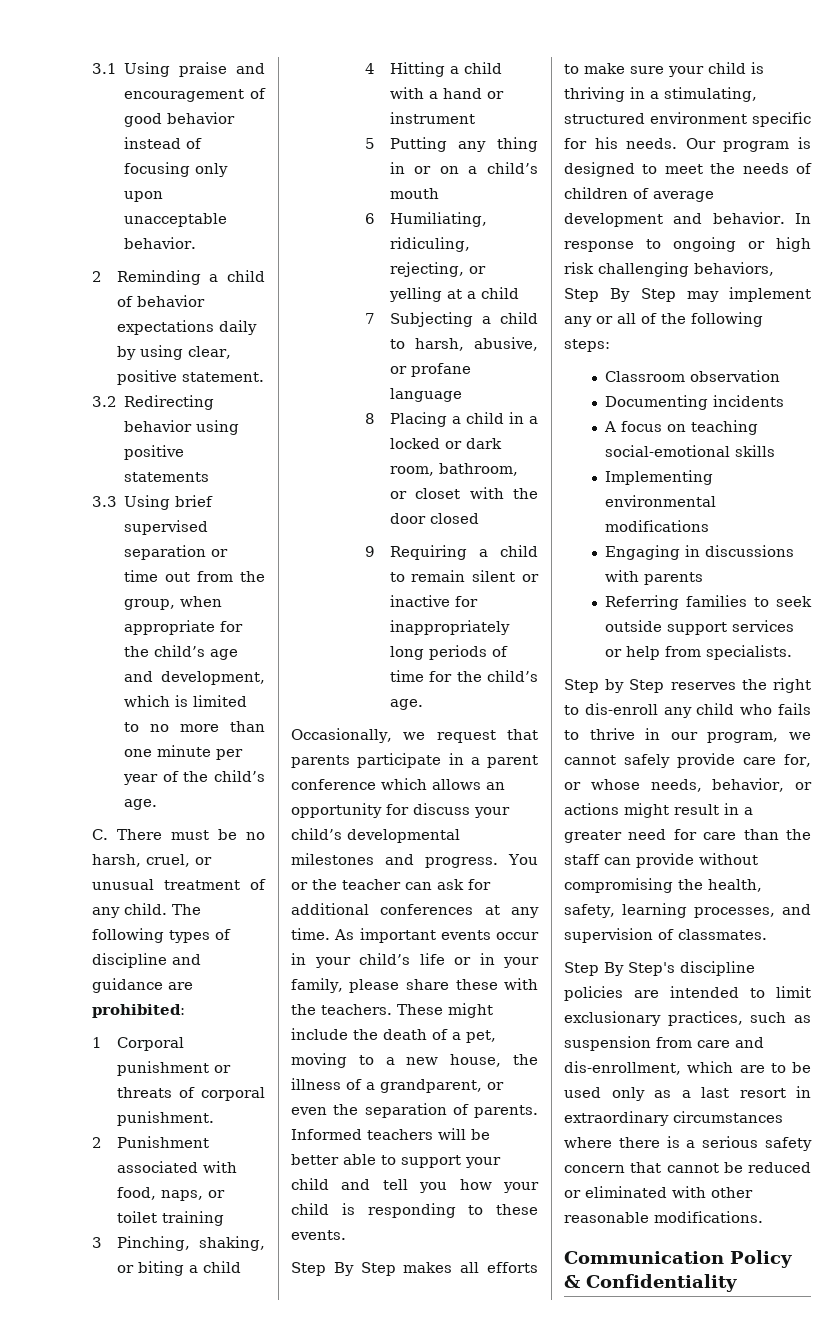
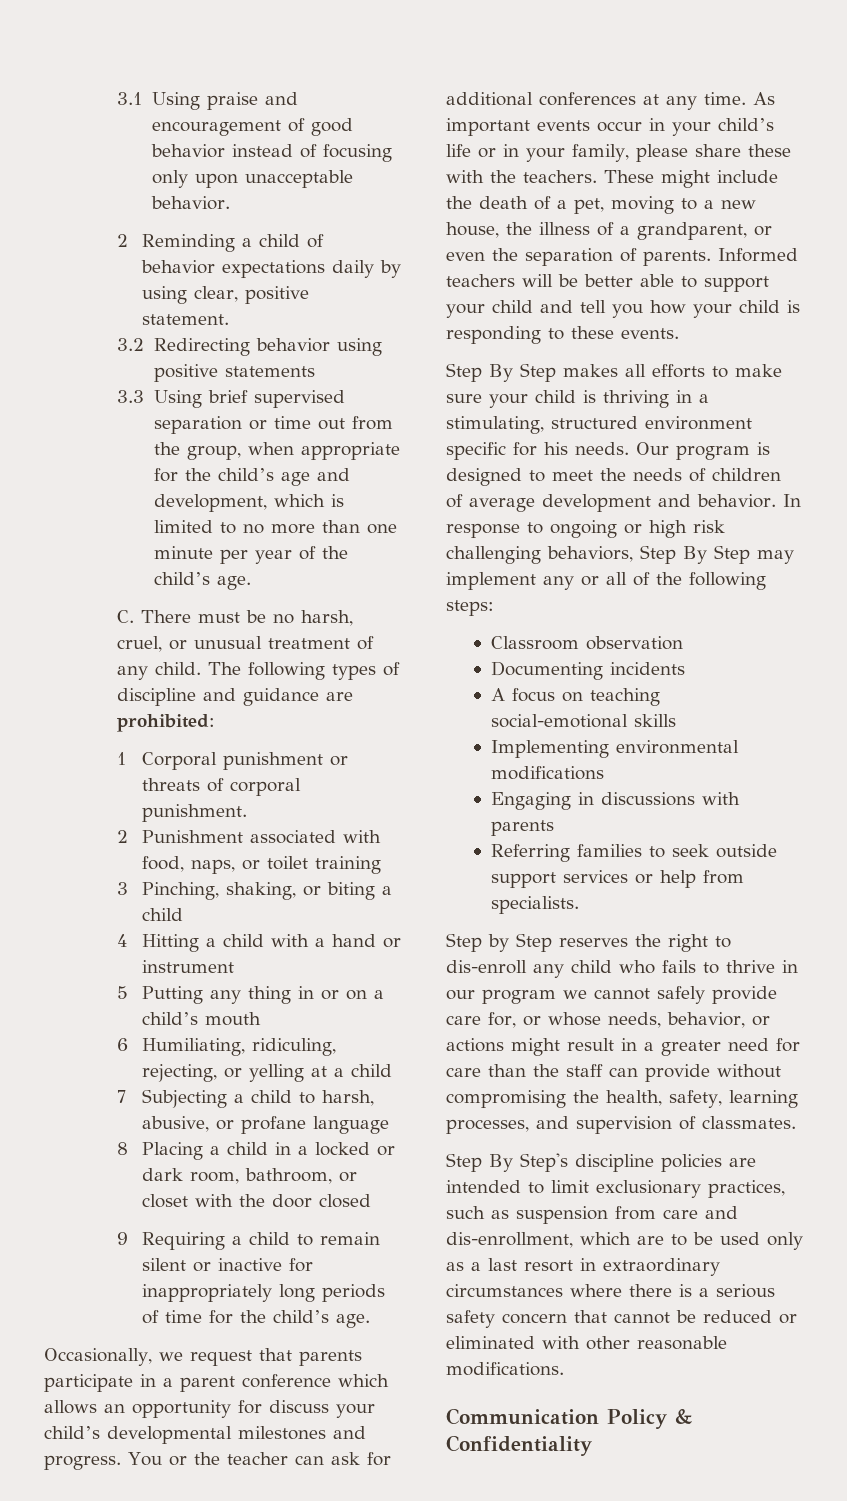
[707,732,779,743] program, -> [482,989,556,1004] program

